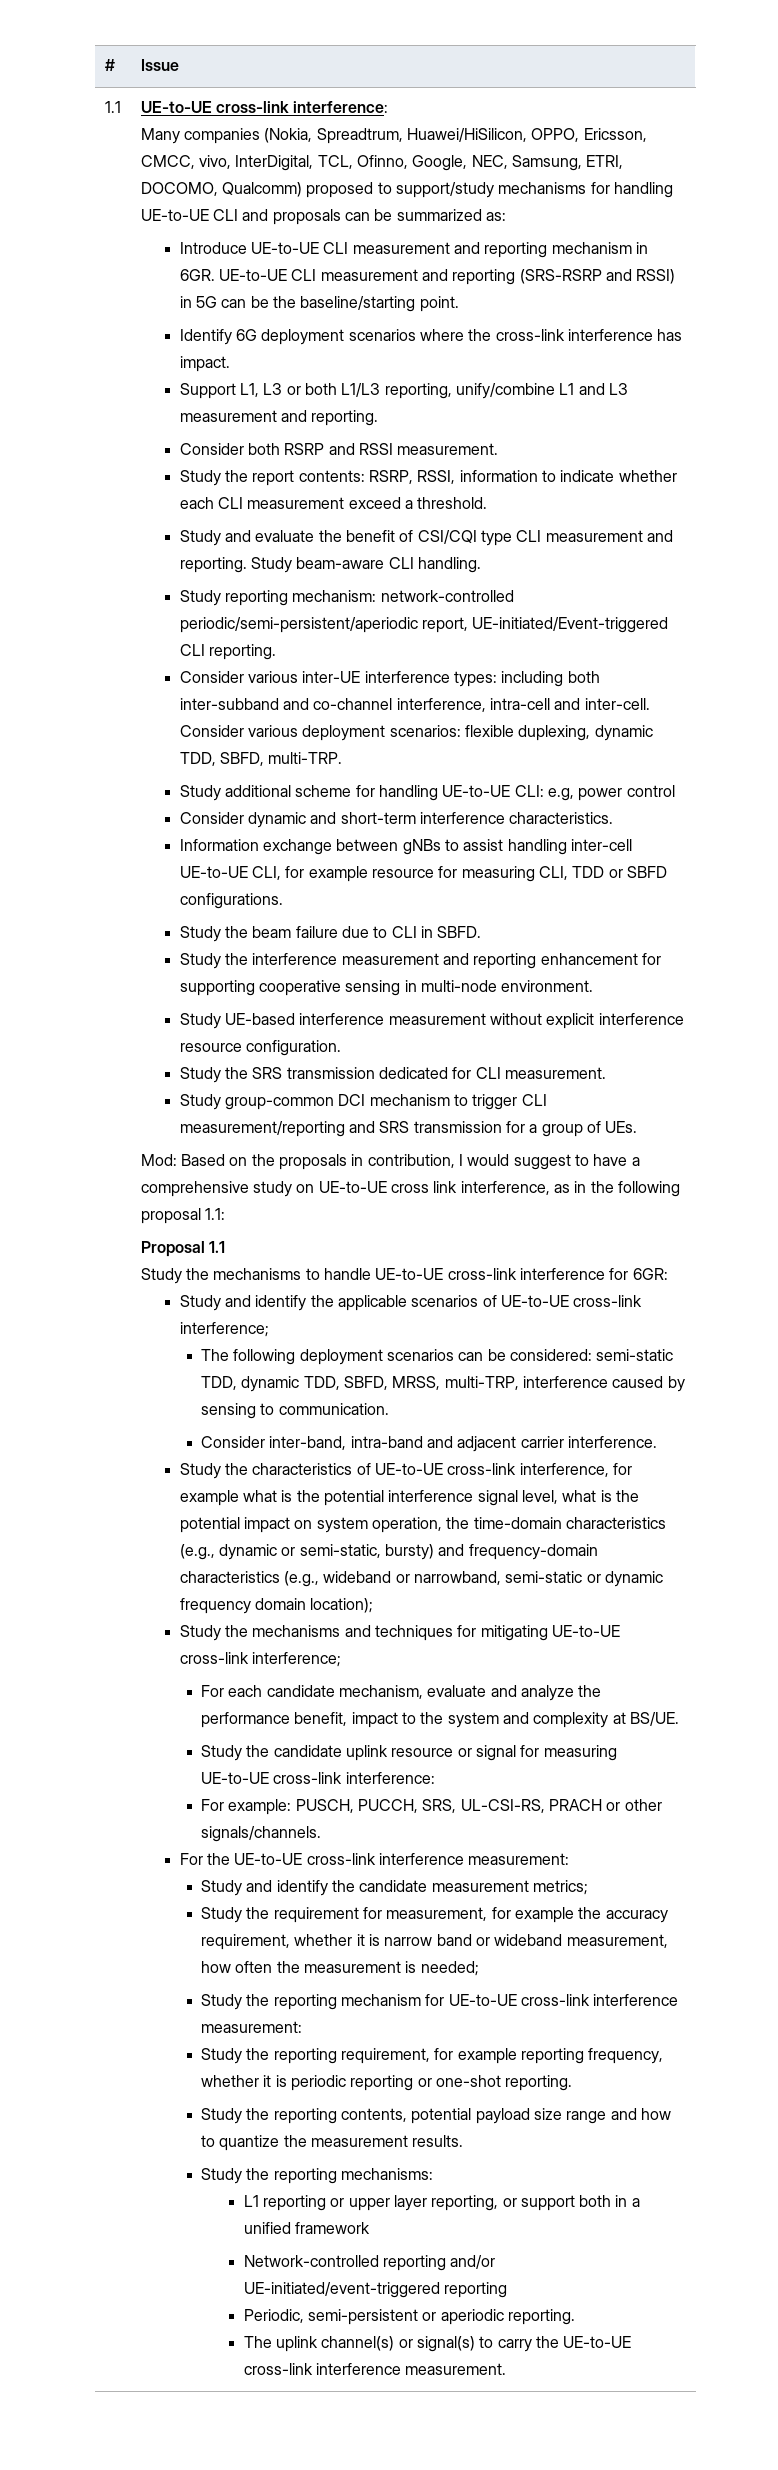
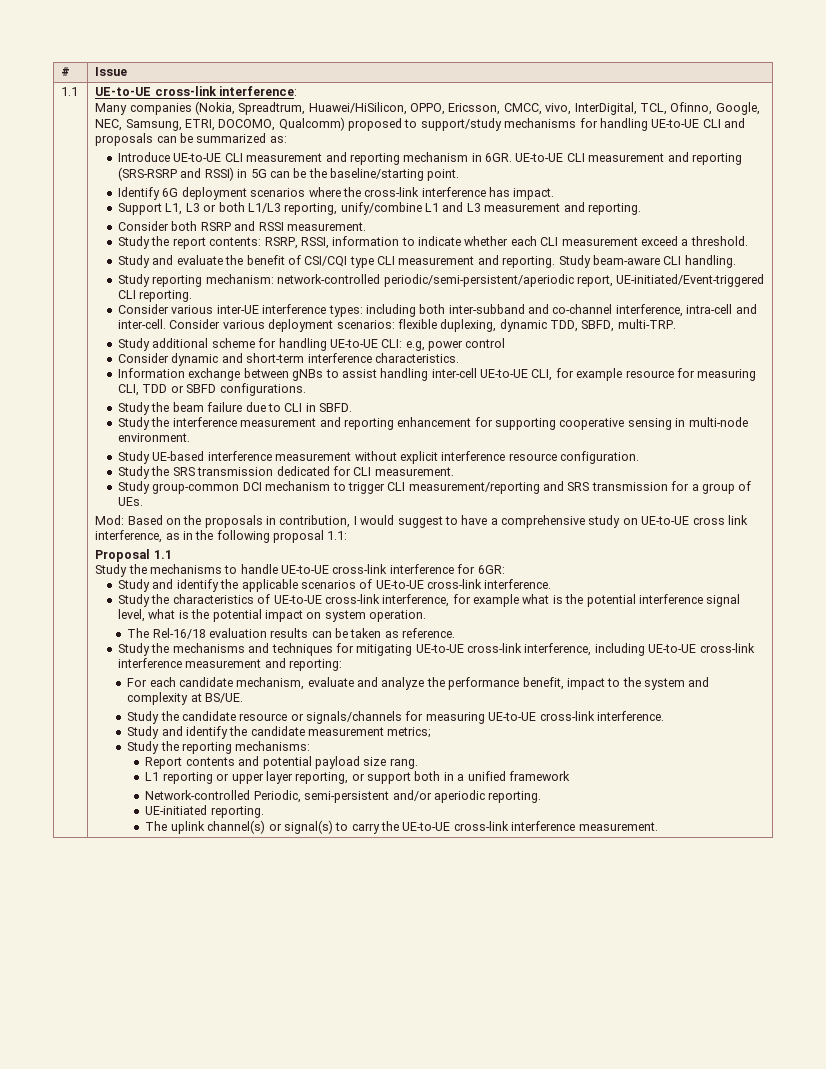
[179,1322,269,1337] [200,1349,674,1365] [200,1376,685,1392] [200,1403,389,1419] [200,1436,564,1452] interference; // The following deployment scenarios can be considered: semi-static TDD, dynamic TDD, SBFD, MRSS, multi-TRP, interference caused by sensing to communication. // Consider inter-band, intra-band and adjacent carrier -> (483, 584) none
[371,1517,666,1533] [179,1544,598,1560] [179,1571,663,1587] [179,1598,374,1614] operation, the time-domain characteristics (e.g., dynamic or semi-static, bursty) and frequency-domain characteristics (e.g., wideband or narrowband, semi-static or dynamic frequency domain location); -> [369,610,427,622] [127,628,456,639] operation. // The Rel-16/18 evaluation results can be taken as reference.
[251,1652,341,1667] interference; -> [524,643,755,656] [118,658,343,671] interference, including UE-to-UE cross-link interference measurement and reporting:
[345,1745,388,1761] uplink -> (236, 716) none
[475,1745,516,1761] signal -> [306,711,403,724] signals/channels
[345,1772,435,1784] [200,1799,662,1815] [200,1826,321,1842] [179,1853,570,1865] interference: // For example: PUSCH, PUCCH, SRS, UL-CSI-RS, PRACH or other signals/channels. // For the UE-to-UE cross-link interference measurement: -> [596,711,664,721] interference.
[273,1907,668,1923] [200,1934,668,1950] [200,1961,479,1976] [200,1994,679,2010] [200,2021,302,2033] [200,2048,664,2064] [200,2075,573,2091] [200,2108,671,2124] [200,2135,464,2151] [200,2168,433,2184] requirement for measurement, for example the accuracy requirement, whether it is narrow band or wideband measurement, how often the measurement is needed; // Study the reporting mechanism for UE-to-UE cross-link interference measurement: // Study the reporting requirement, for example reporting frequency, whether it is periodic reporting or one-shot reporting. // Study the reporting contents, potential payload size range and how to quantize the measurement results. // Study the reporting mechanisms: -> [181,741,311,754] [145,756,418,769] reporting mechanisms: // Report contents and potential payload size rang.
[382,2255,496,2271] [243,2282,507,2298] reporting and/or UE-initiated/event-triggered reporting // -> (251, 795) none
[422,2312,437,2321] or -> [392,790,432,801] and/or
(575, 2317) none -> [145,805,264,818] // UE-initiated reporting.

